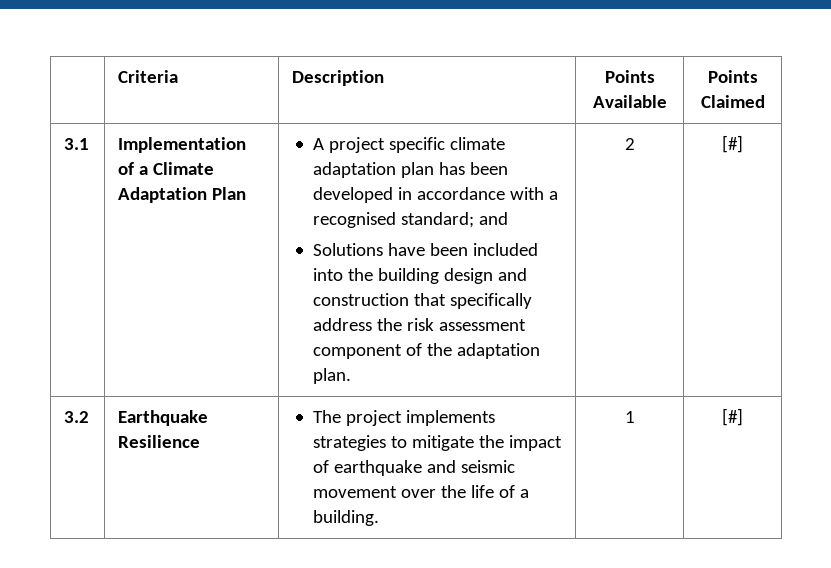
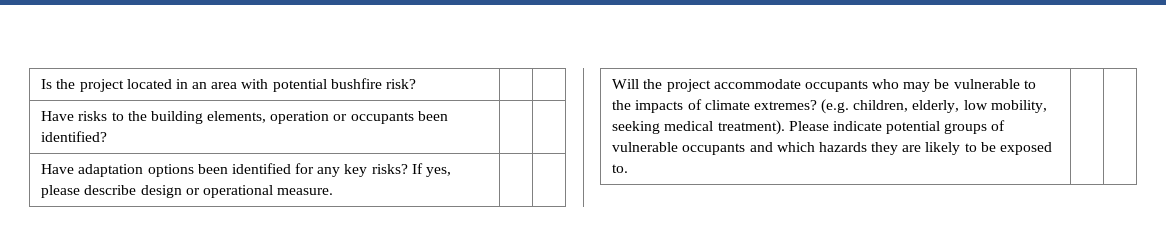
[118,70,179,83] [292,70,385,86] [604,70,655,83] [592,95,667,108] [707,70,758,83] [700,95,765,108] [64,138,90,150] [118,137,247,153] [118,162,215,175] [118,187,247,203] [312,137,505,153] [312,162,508,178] [312,187,558,203] [312,212,508,228] [312,243,538,256] [312,268,527,284] [312,293,532,309] [312,318,526,331] [312,343,540,359] [312,368,351,384] [624,138,635,150] [722,135,743,153] [64,411,90,423] [118,410,209,426] [118,435,201,448] [312,410,495,426] [312,435,562,451] [312,460,515,476] [312,485,529,498] [312,510,379,526] [624,411,635,423] [722,408,743,426] | Criteria | Description | Points Available | Points Claimed // 3.1 | Implementation of a Climate Adaptation Plan | A project specific climate adaptation plan has been developed in accordance with a recognised standard; and // Solutions have been included into the building design and construction that specifically address the risk assessment component of the adaptation plan. | 2 | [#] // 3.2 | Earthquake Resilience | The project implements strategies to mitigate the impact of earthquake and seismic movement over the life of a building. | 1 | [#] -> [41,78,417,92] [41,111,448,124] [41,131,108,142] [41,163,452,177] [41,185,334,198] [612,79,1036,92] [612,99,1047,114] [612,120,1006,135] [612,142,1053,155] [612,164,629,173] Is the project located in an area with potential bushfire risk? | | // Have risks to the building elements, operation or occupants been identified? | | // Have adaptation options been identified for any key risks? If yes, please describe design or operational measure. | | // Will the project accommodate occupants who may be vulnerable to the impacts of climate extremes? (e.g. children, elderly, low mobility, seeking medical treatment). Please indicate potential groups of vulnerable occupants and which hazards they are likely to be exposed to. | |

